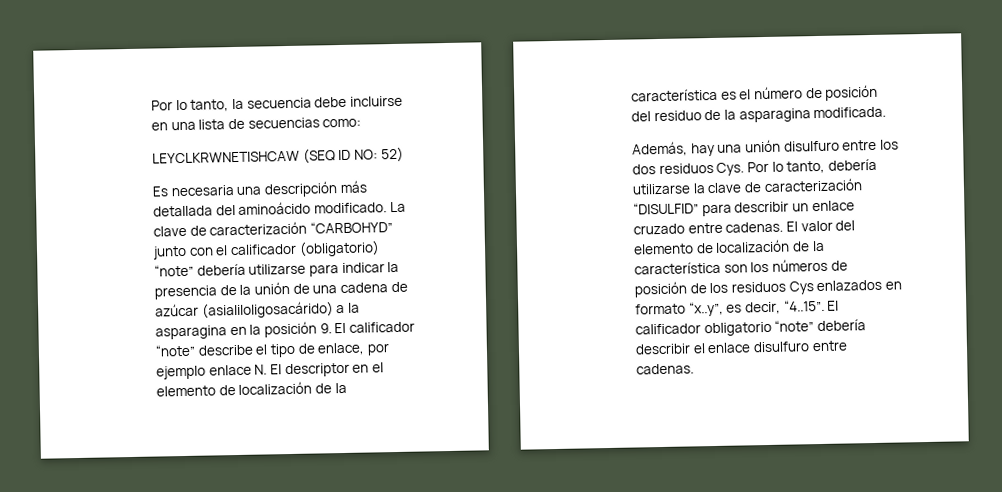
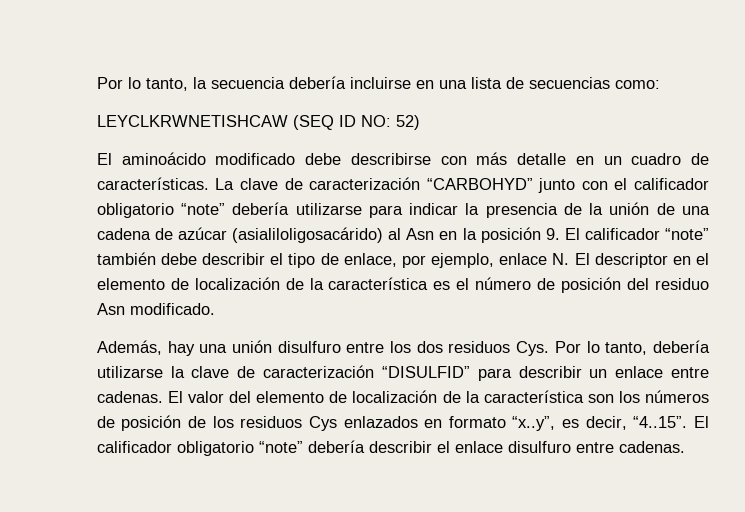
[314,96,348,108] debe -> [288,76,346,89] debería
[152,180,367,198] [153,201,388,217] Es necesaria una descripción más detallada del aminoácido modificado. -> [96,152,709,165] [96,177,209,190] El aminoácido modificado debe describirse con más detalle en un cuadro de características.
[298,240,380,257] (obligatorio) -> [96,203,174,218] obligatorio
[336,302,361,314] [155,325,228,340] a la asparagina -> [388,228,435,240] al Asn
[197,344,254,356] describe -> [96,252,266,265] también debe describir
[156,365,207,380] ejemplo -> [431,253,495,268] ejemplo,
[704,106,887,123] de la asparagina modificada. -> [96,303,215,315] Asn modificado.
[633,223,686,235] cruzado -> (664, 372) none

